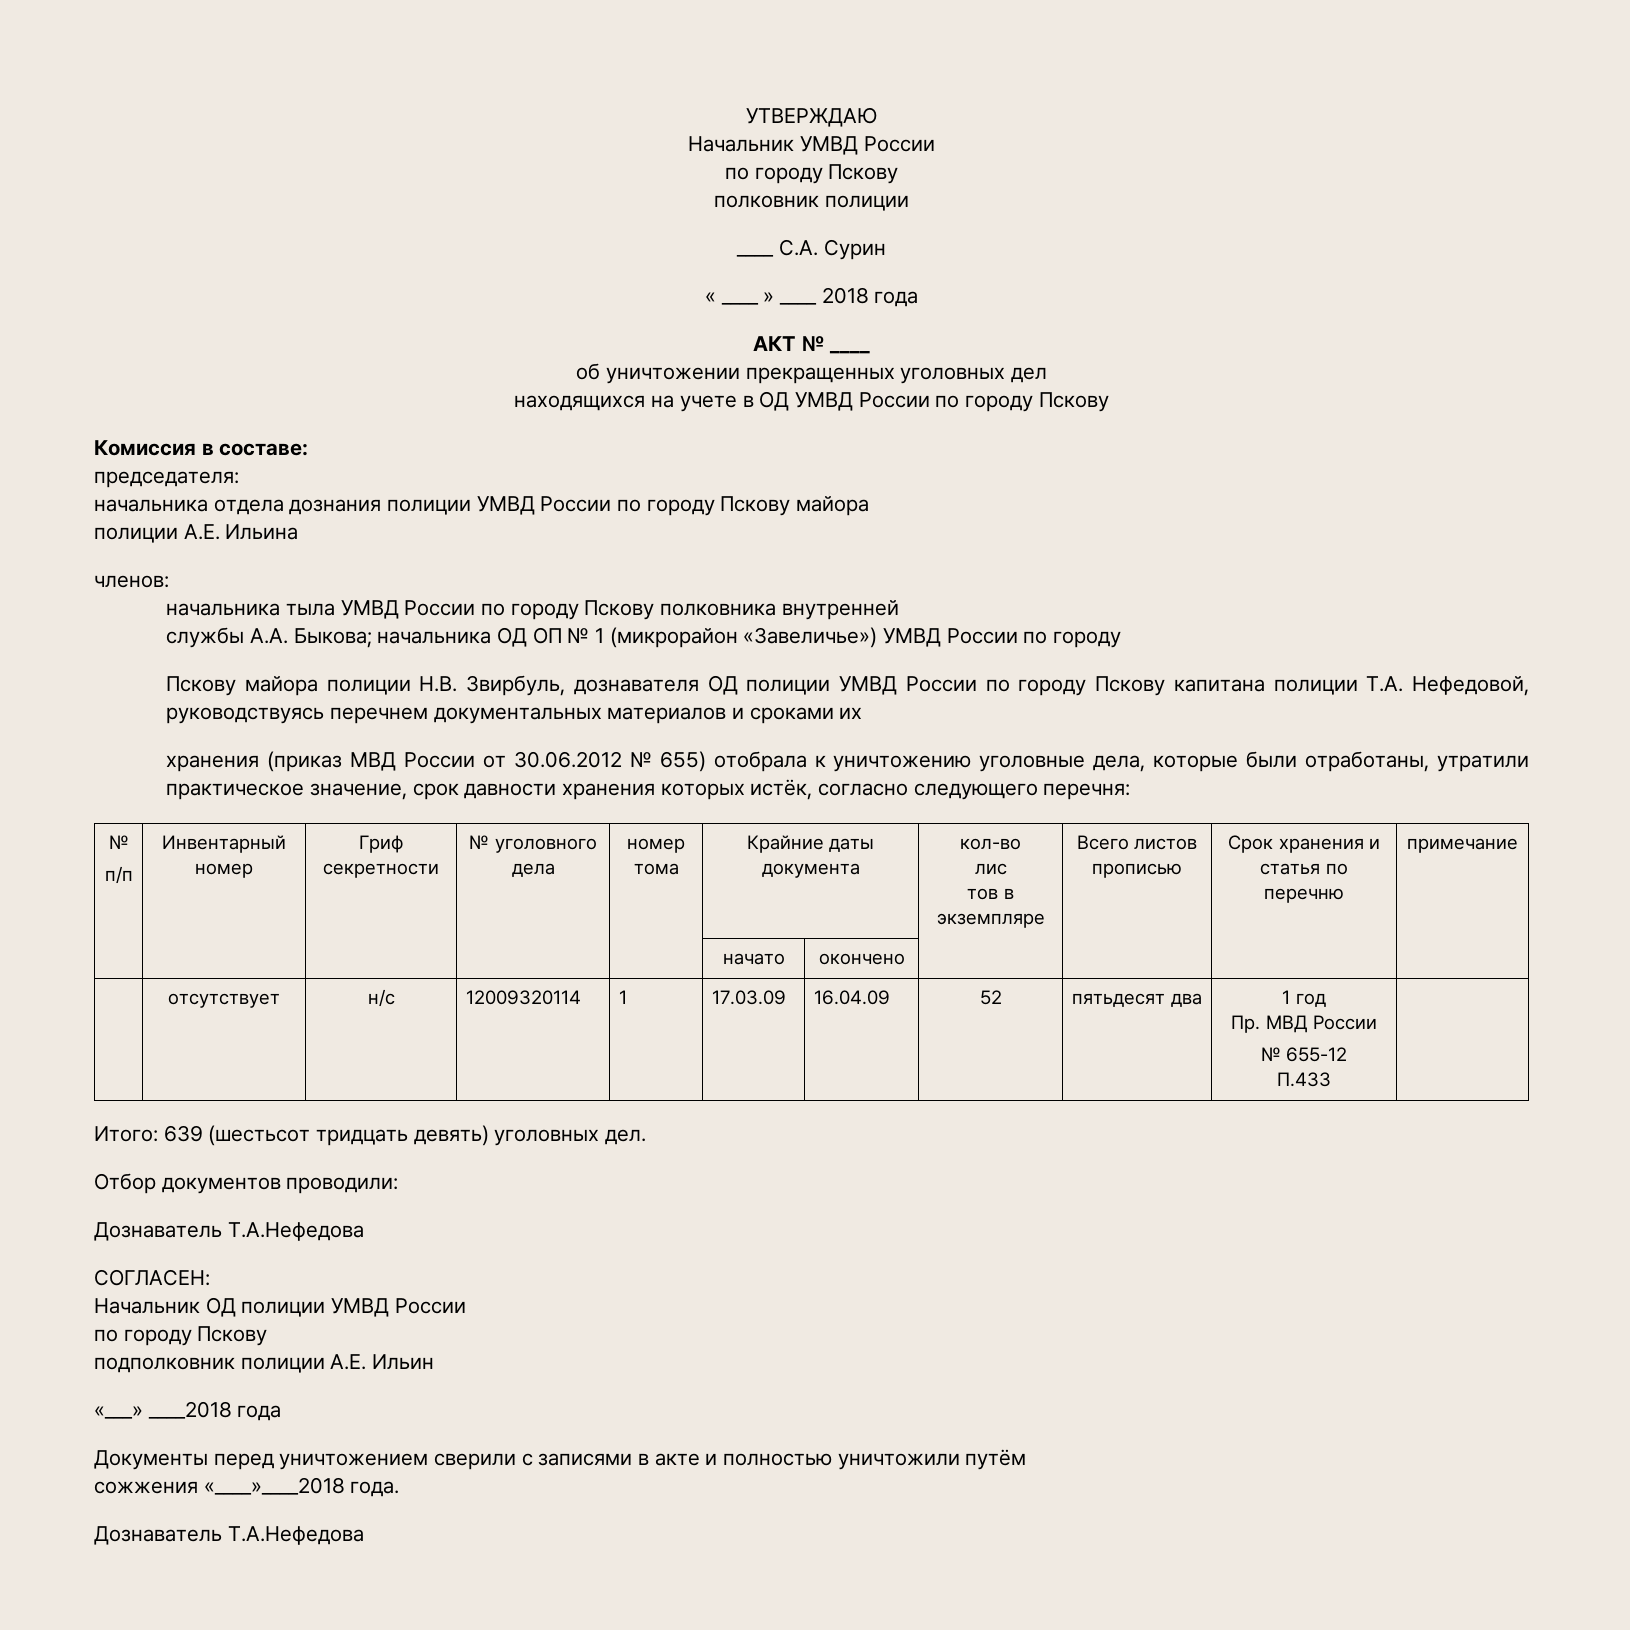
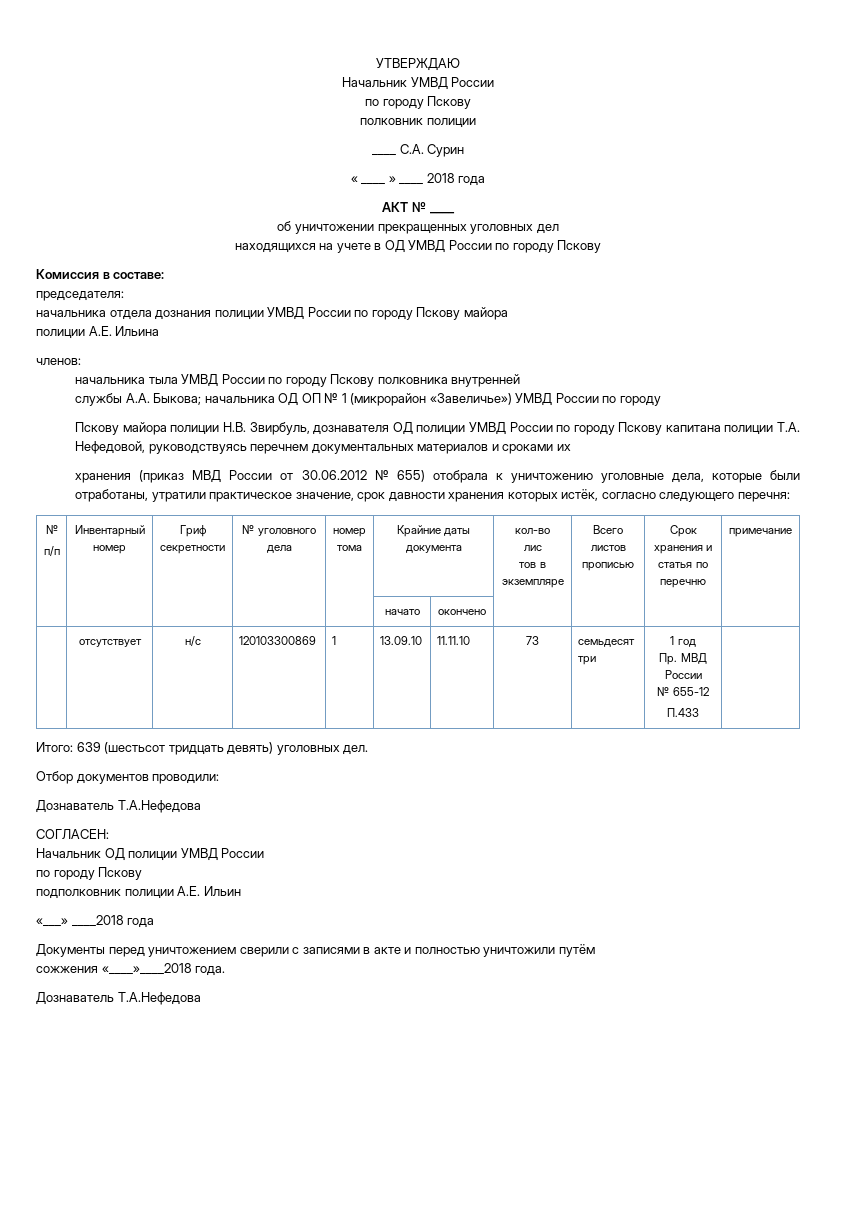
[465,990,581,1005] [618,990,627,1004] [711,990,786,1005] [813,990,890,1005] [979,990,1002,1005] [1072,993,1202,1007] 12009320114 | 1 | 17.03.09 | 16.04.09 | 52 | пятьдесят два -> [238,636,316,645] [331,636,336,645] [379,636,422,645] [436,636,470,645] [526,636,539,645] [577,639,635,647] [577,656,596,665] 120103300869 | 1 | 13.09.10 | 11.11.10 | 73 | семьдесят три

